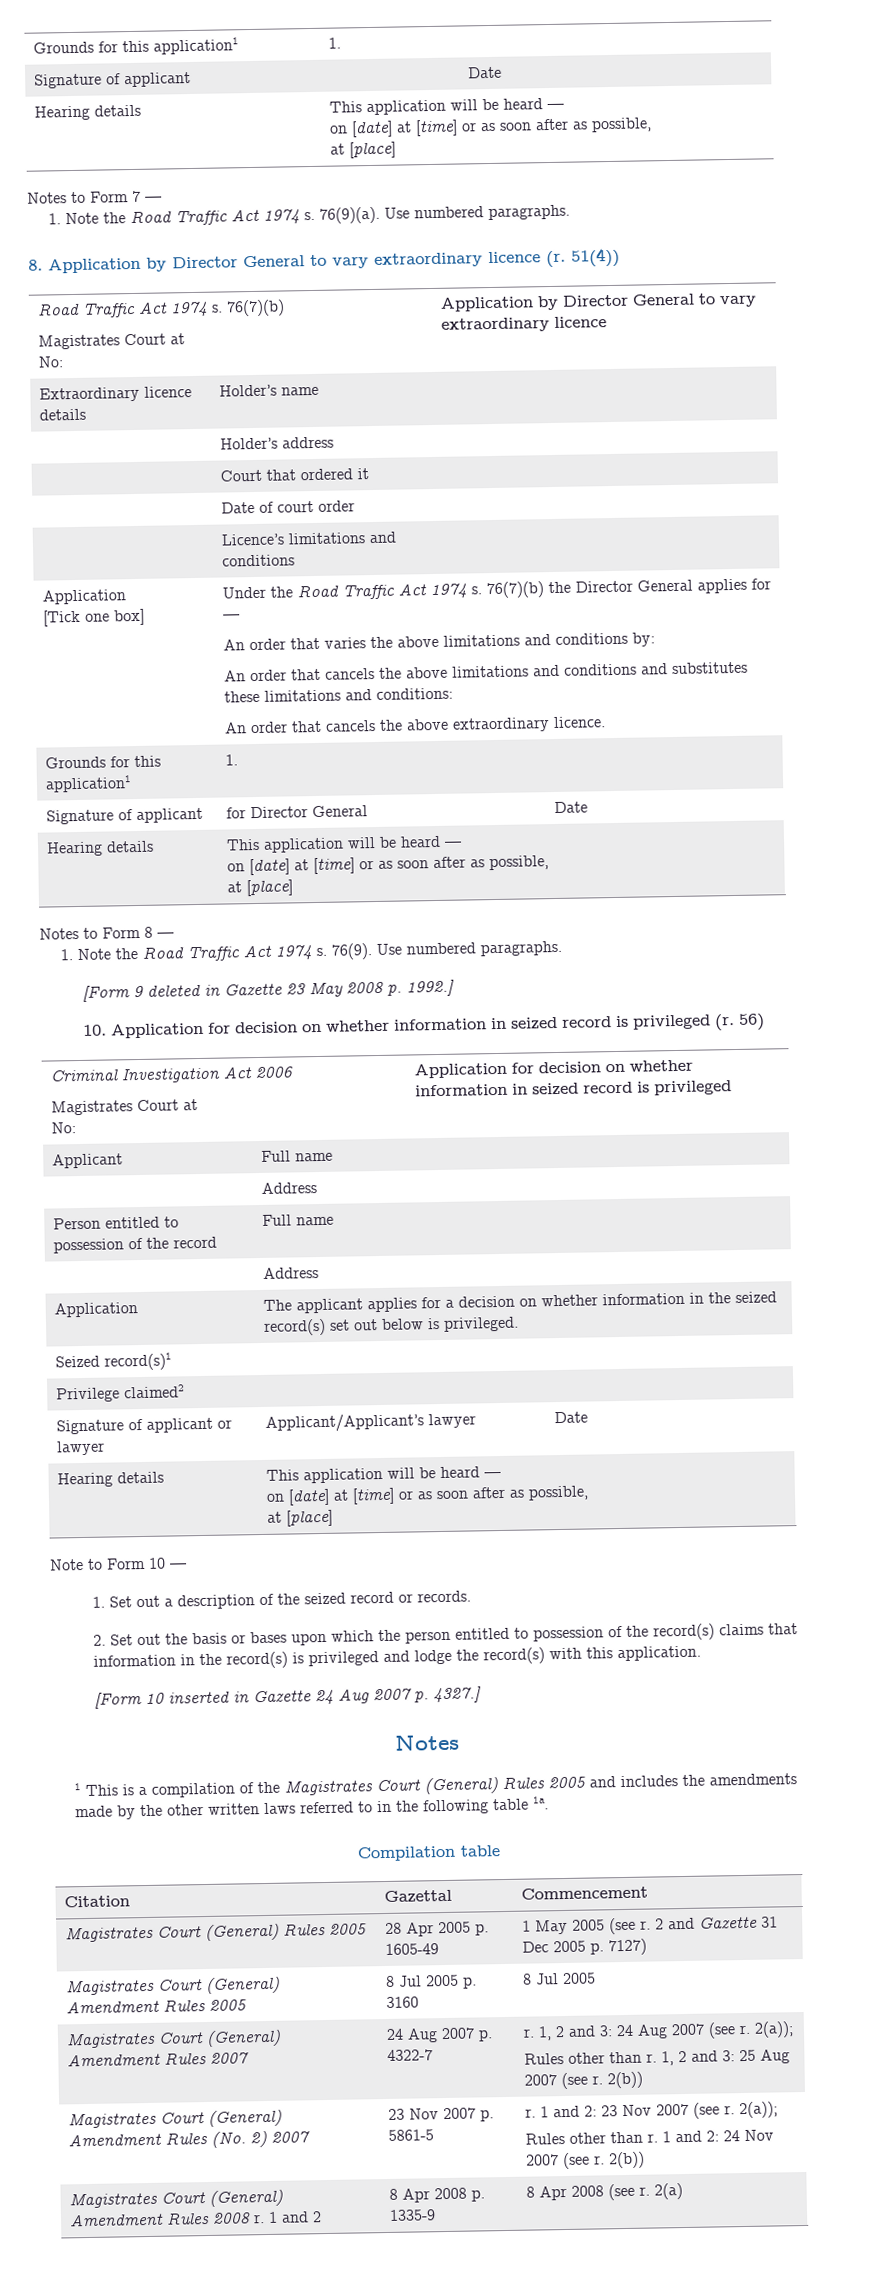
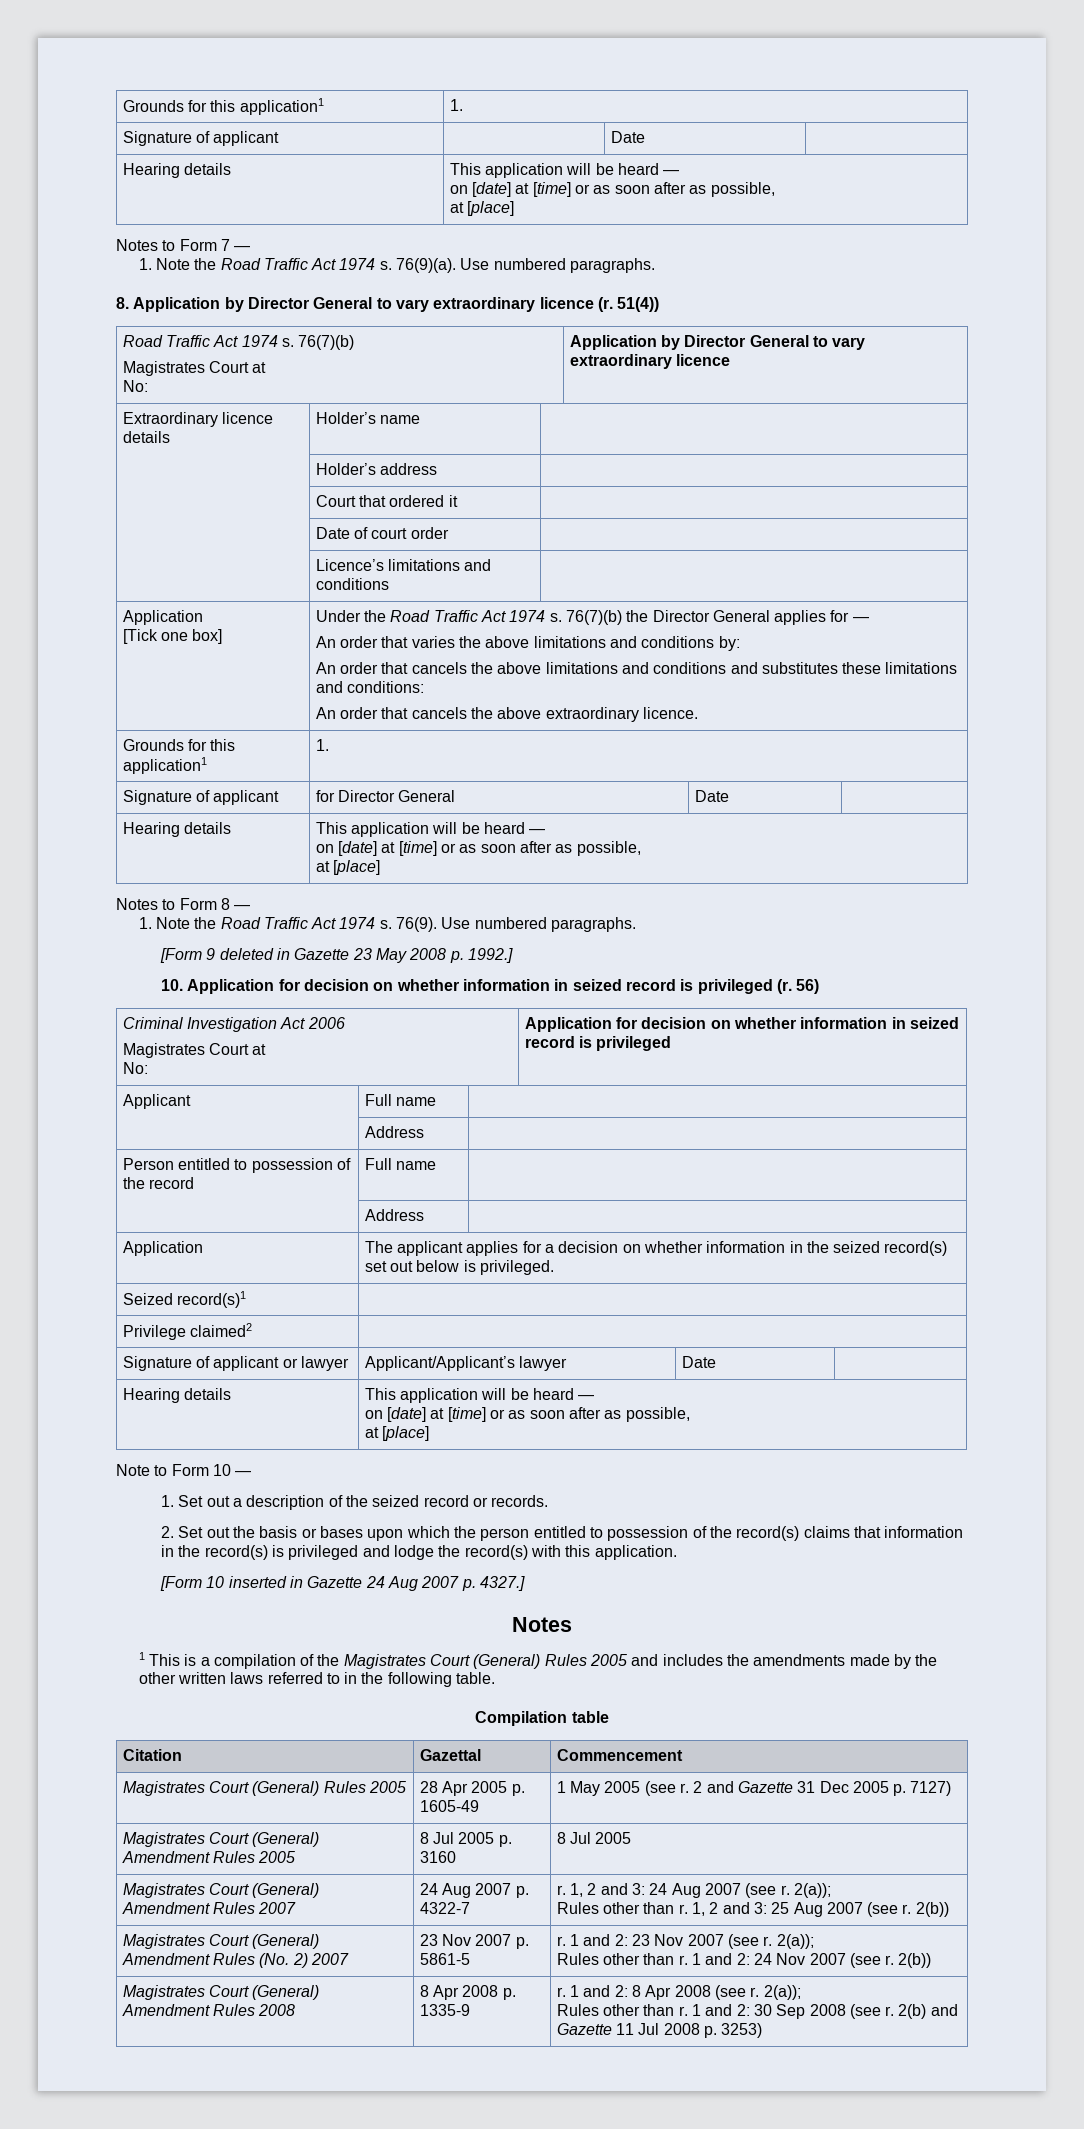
[493,1796,550,1811] table 1a. -> [456,1672,496,1684] table.
[253,2211,323,2224] r. 1 and 2 -> (296, 2010) none
(437, 2215) none -> [556,1985,628,1997] r. 1 and 2:
[654,2183,684,2200] 2(a) -> [763,1985,801,2000] [556,2004,958,2019] [556,2023,763,2038] 2(a)); // Rules other than r. 1 and 2: 30 Sep 2008 (see r. 2(b) and Gazette 11 Jul 2008 p. 3253)

